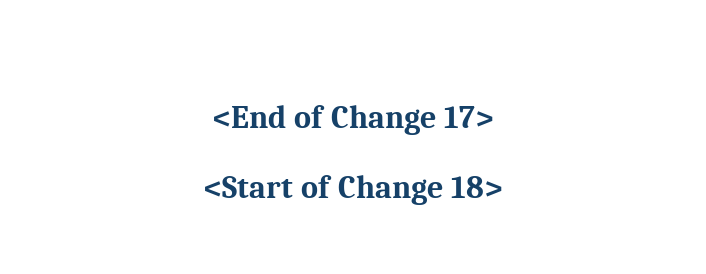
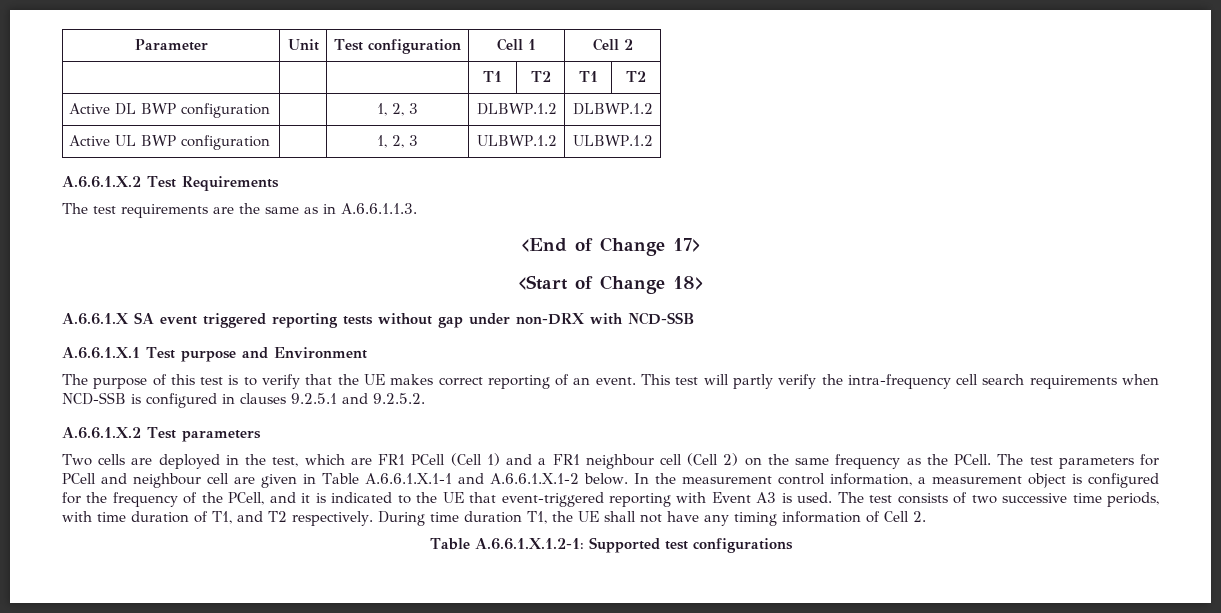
(211, 116) none -> [134,39,208,51] [287,39,319,51] [334,39,461,54] [497,38,536,51] [592,38,633,51] [483,71,502,82] [530,71,551,82] [578,71,598,82] [626,71,646,82] [69,103,271,118] [377,103,418,116] [476,103,557,115] [572,103,653,115] [69,135,271,150] [377,135,418,148] [476,135,557,146] [572,135,653,146] [62,176,279,191] [62,203,417,218] Parameter | Unit | Test configuration | Cell 1 | Cell 2 // | | | T1 | T2 | T1 | T2 // Active DL BWP configuration | | 1, 2, 3 | DLBWP.1.2 | DLBWP.1.2 // Active UL BWP configuration | | 1, 2, 3 | ULBWP.1.2 | ULBWP.1.2 // A.6.6.1.X.2 Test Requirements // The test requirements are the same as in A.6.6.1.1.3. //
(504, 187) none -> [62,312,694,328] [62,347,367,362] [62,374,1160,389] [62,392,425,408] [62,427,261,442] [62,453,1160,469] [62,473,1159,488] [62,492,1159,507] [62,511,926,526] [429,537,793,553] // A.6.6.1.X SA event triggered reporting tests without gap under non-DRX with NCD-SSB // A.6.6.1.X.1 Test purpose and Environment // The purpose of this test is to verify that the UE makes correct reporting of an event. This test will partly verify the intra-frequency cell search requirements when NCD-SSB is configured in clauses 9.2.5.1 and 9.2.5.2. // A.6.6.1.X.2 Test parameters // Two cells are deployed in the test, which are FR1 PCell (Cell 1) and a FR1 neighbour cell (Cell 2) on the same frequency as the PCell. The test parameters for PCell and neighbour cell are given in Table A.6.6.1.X.1-1 and A.6.6.1.X.1-2 below. In the measurement control information, a measurement object is configured for the frequency of the PCell, and it is indicated to the UE that event-triggered reporting with Event A3 is used. The test consists of two successive time periods, with time duration of T1, and T2 respectively. During time duration T1, the UE shall not have any timing information of Cell 2. // Table A.6.6.1.X.1.2-1: Supported test configurations

